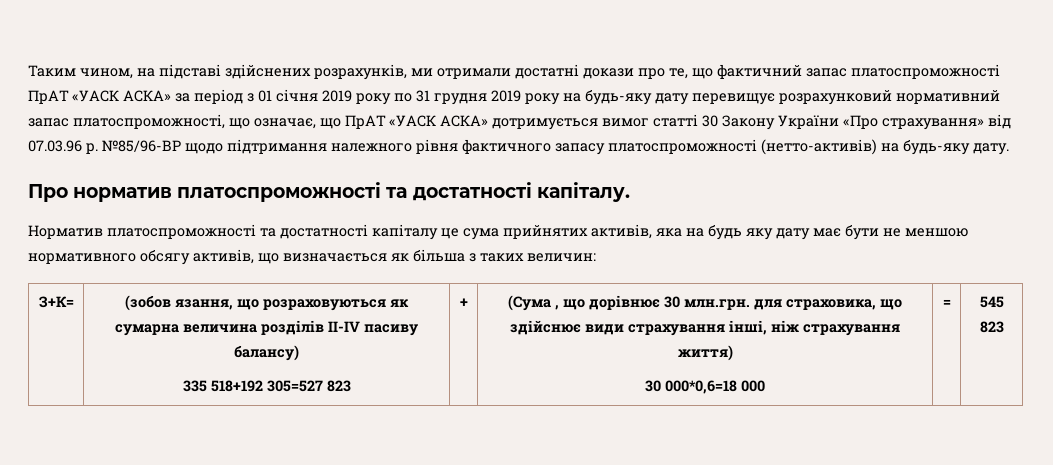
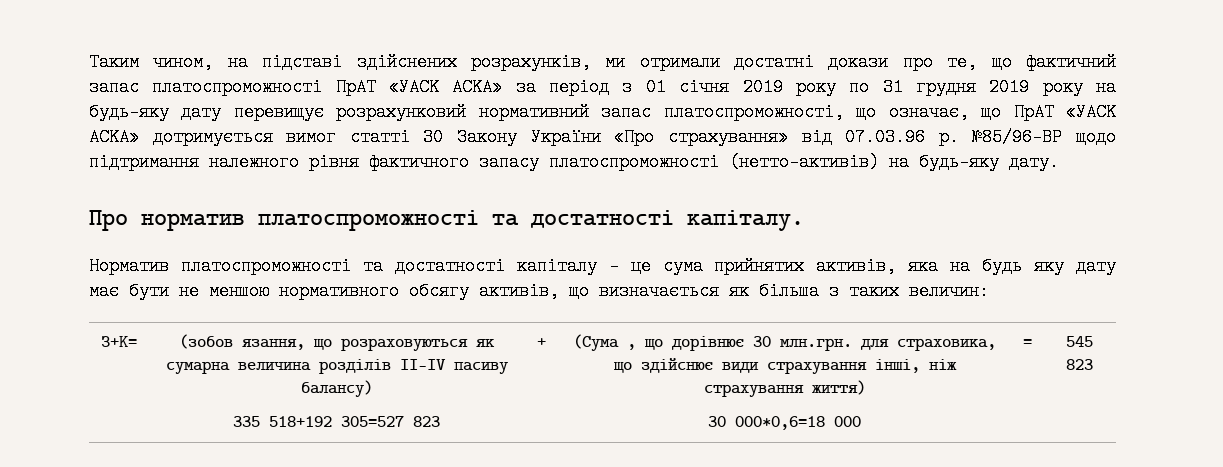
(438, 232) none -> [608,257,619,275] -

